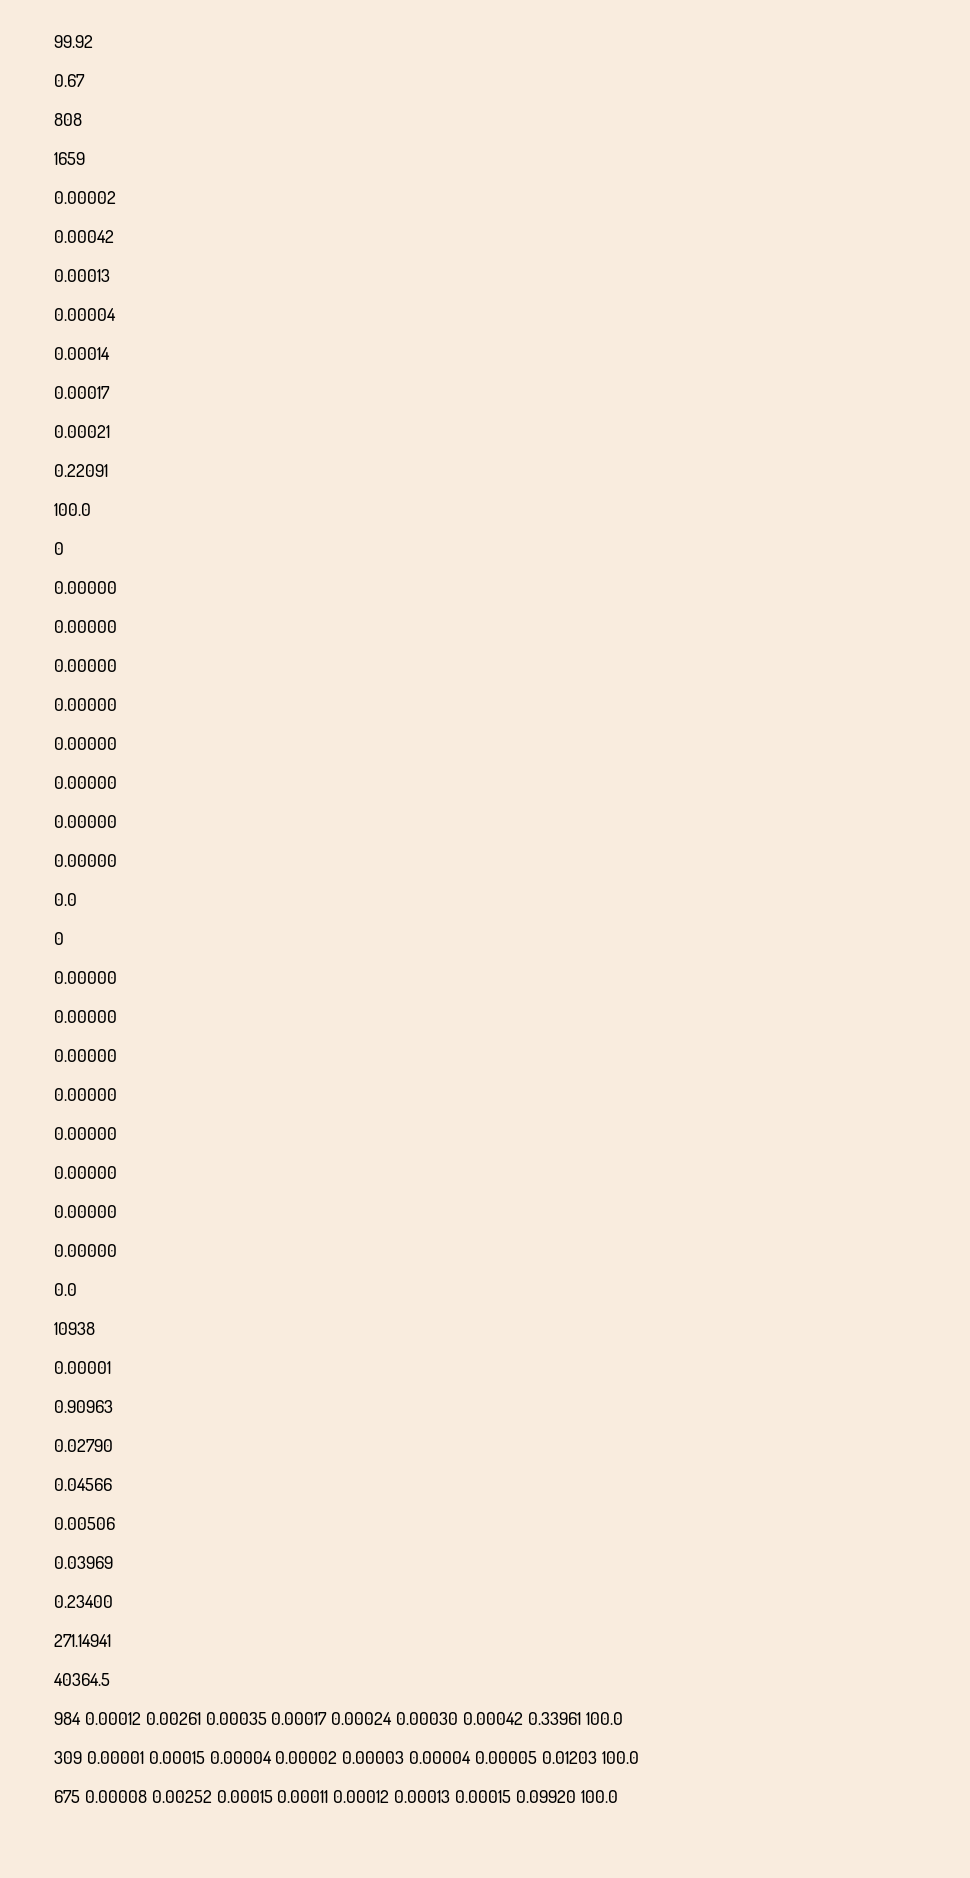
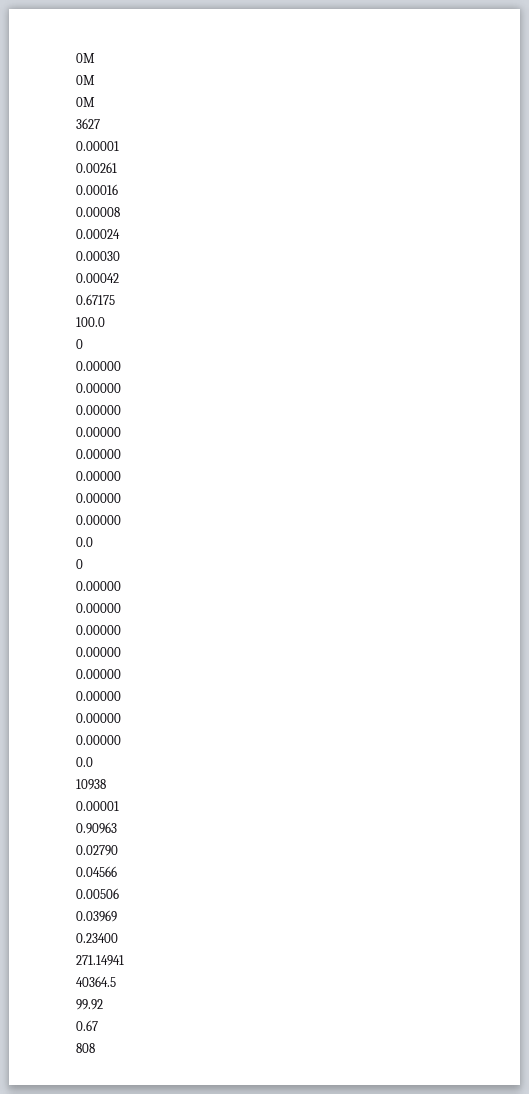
[54,35,93,48] [54,74,85,87] [54,113,82,126] [54,152,85,165] [54,191,116,204] [54,230,114,243] [54,269,110,282] [54,308,116,321] [54,347,110,360] [54,386,110,399] [54,425,110,438] [54,464,108,477] 99.92 // 0.67 // 808 // 1659 // 0.00002 // 0.00042 // 0.00013 // 0.00004 // 0.00014 // 0.00017 // 0.00021 // 0.22091 -> [76,53,95,63] [76,75,95,85] [76,97,95,107] [76,118,100,129] [76,141,119,151] [76,162,117,173] [76,184,118,195] [76,207,120,217] [76,229,120,239] [76,251,120,261] [76,273,119,283] [76,294,115,305] 0M // 0M // 0M // 3627 // 0.00001 // 0.00261 // 0.00016 // 0.00008 // 0.00024 // 0.00030 // 0.00042 // 0.67175
[54,1712,623,1725] [54,1751,639,1764] [54,1790,618,1803] 984 0.00012 0.00261 0.00035 0.00017 0.00024 0.00030 0.00042 0.33961 100.0 // 309 0.00001 0.00015 0.00004 0.00002 0.00003 0.00004 0.00005 0.01203 100.0 // 675 0.00008 0.00252 0.00015 0.00011 0.00012 0.00013 0.00015 0.09920 100.0 -> [76,999,103,1010] [76,1020,98,1031] [76,1043,95,1053] 99.92 // 0.67 // 808

